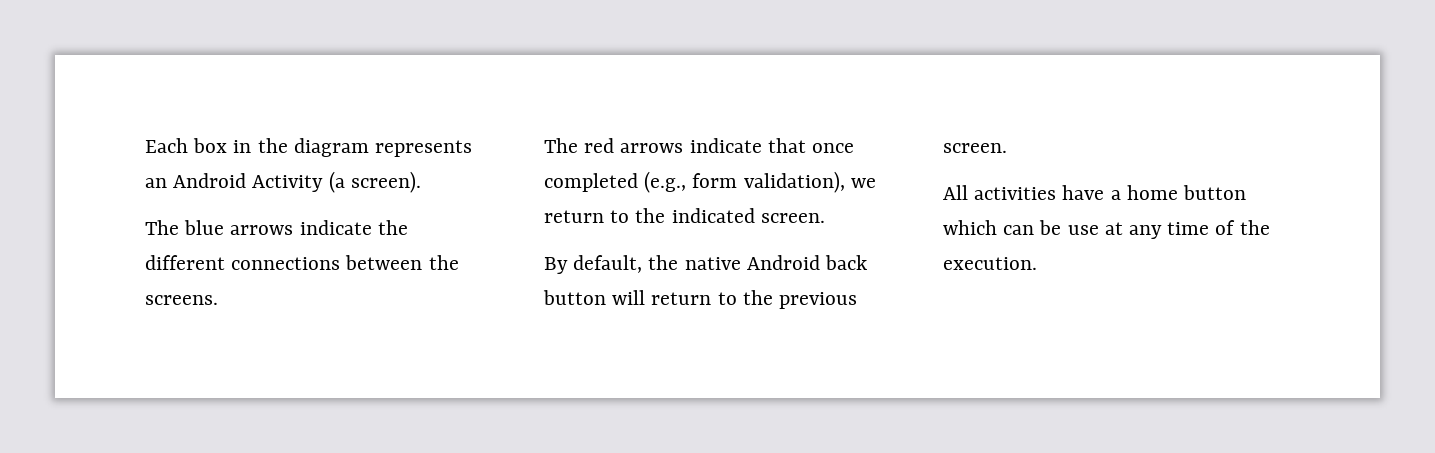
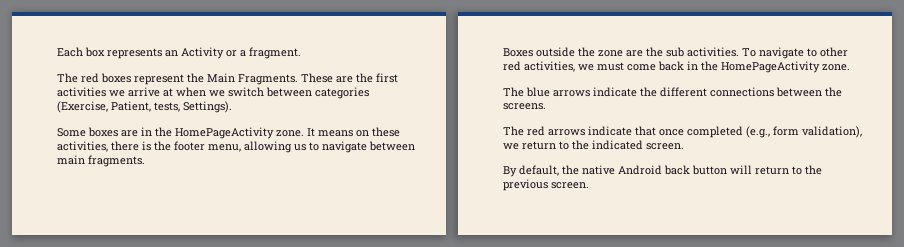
[233,138,473,157] [145,171,421,193] in the diagram represents an Android Activity (a screen). -> [107,47,301,59] [57,73,398,85] [57,87,369,99] [57,101,232,113] [57,127,400,139] [57,141,415,153] [57,155,145,167] [503,47,848,59] [503,61,850,73] represents an Activity or a fragment. // The red boxes represent the Main Fragments. These are the first activities we arrive at when we switch between categories (Exercise, Patient, tests, Settings). // Some boxes are in the HomePageActivity zone. It means on these activities, there is the footer menu, allowing us to navigate between main fragments. // Boxes outside the zone are the sub activities. To navigate to other red activities, we must come back in the HomePageActivity zone.
[943,185,1247,200] [943,220,1270,239] [943,257,1037,270] // All activities have a home button which can be use at any time of the execution. -> (589, 185) none

